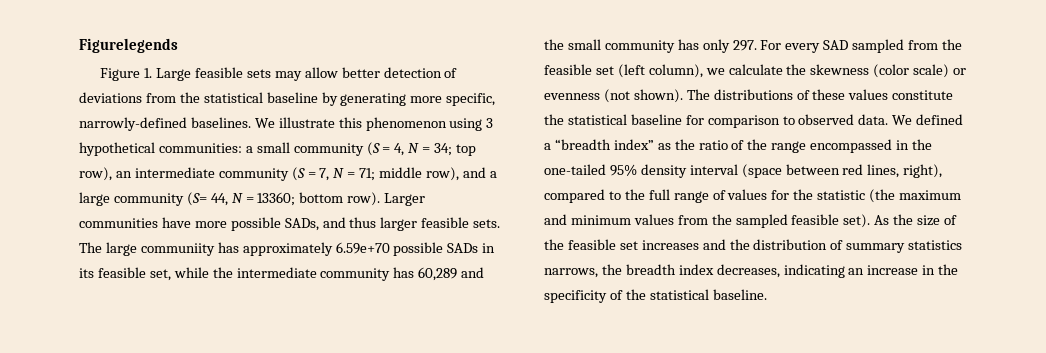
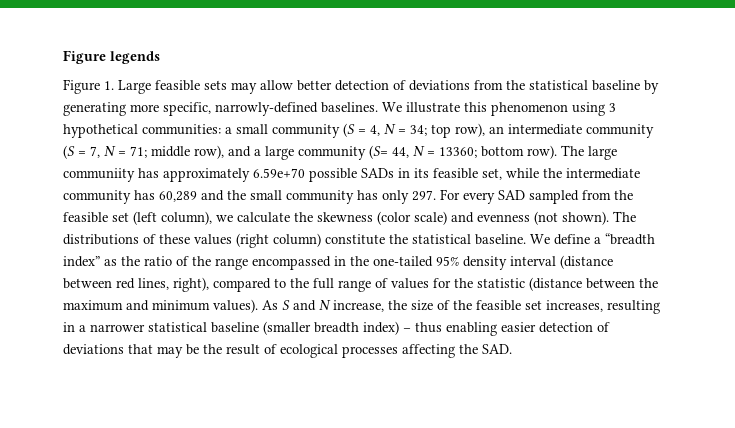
[79,38,178,53] Figurelegends -> [63,50,160,64] Figure legends
[384,193,426,206] [79,217,501,231] Larger communities have more possible SADs, and thus larger feasible sets. -> (557, 152) none
[953,68,967,75] or -> [451,212,474,223] and
(889, 94) none -> [236,233,321,248] (right column)
[630,114,964,128] baseline for comparison to observed data. We defined -> [475,234,590,245] baseline. We define
[741,164,782,178] (space -> [560,255,613,269] (distance
[869,189,962,203] [544,214,890,228] (the maximum and minimum values from the sampled feasible set). As -> [529,277,658,291] [63,299,384,313] (distance between the maximum and minimum values). As S and N increase,
[641,239,963,253] [544,264,959,278] [544,289,767,303] increases and the distribution of summary statistics narrows, the breadth index decreases, indicating an increase in the specificity of the statistical baseline. -> [546,300,660,314] [63,321,610,336] [63,344,512,358] increases, resulting in a narrower statistical baseline (smaller breadth index) – thus enabling easier detection of deviations that may be the result of ecological processes affecting the SAD.

